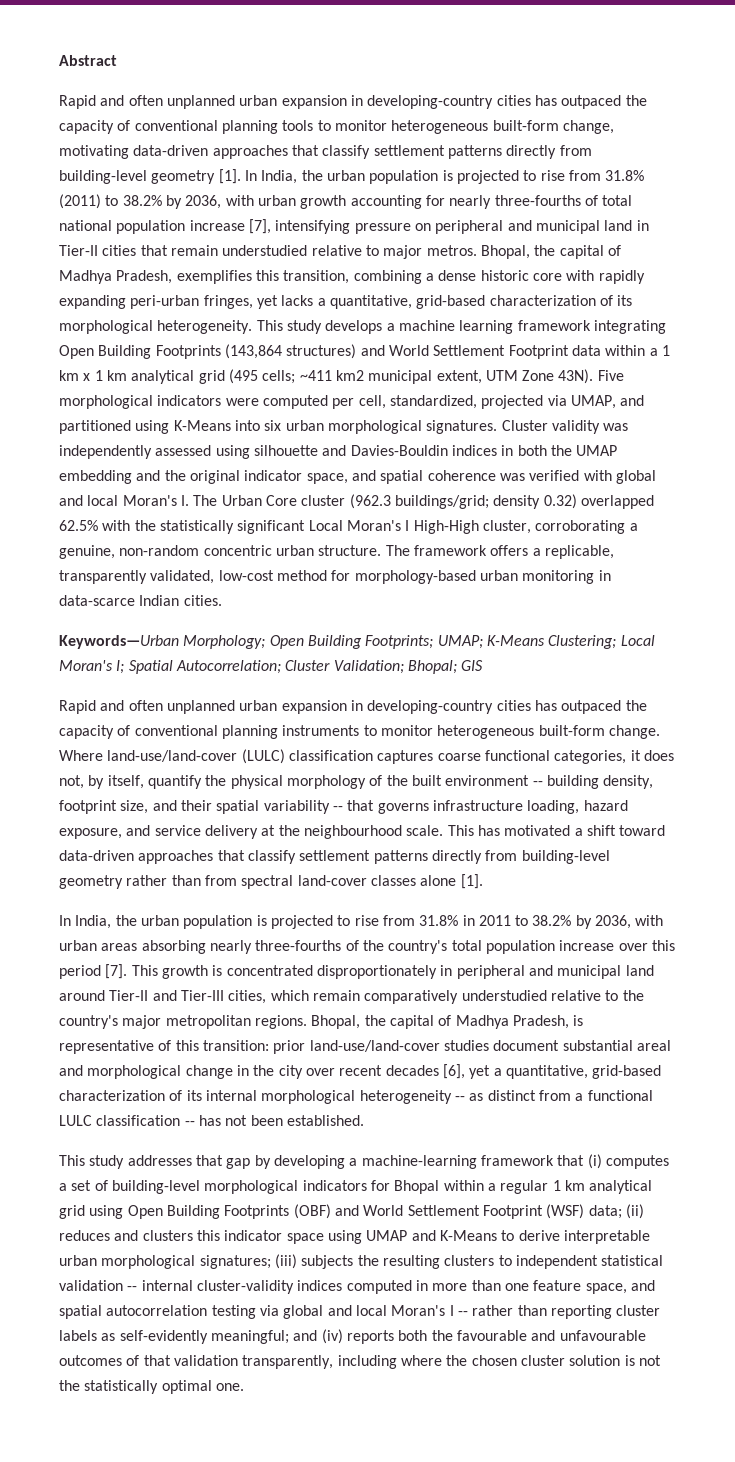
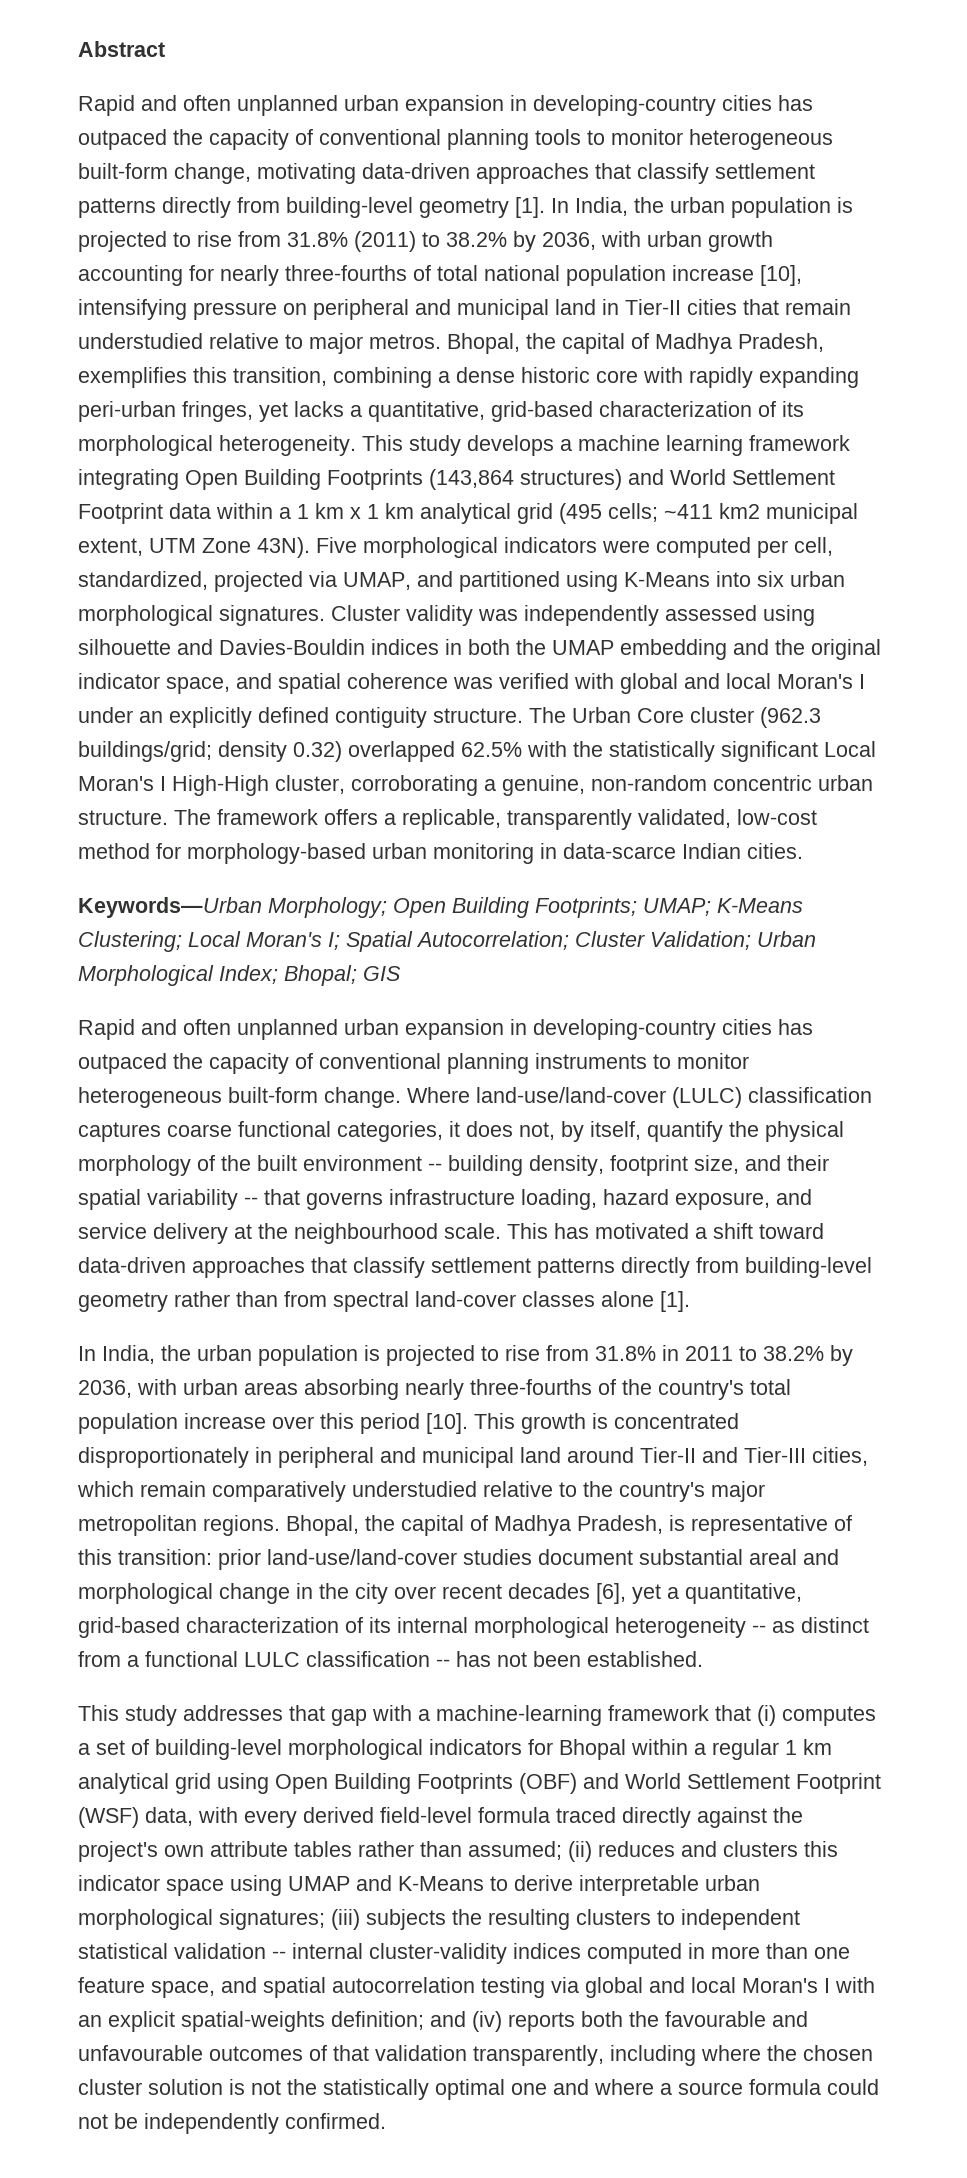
[248,219,271,234] [7], -> [760,265,802,286] [10],
[180,495,189,506] I. -> [859,674,865,689] [78,707,523,728] I under an explicitly defined contiguity structure.
(404, 667) none -> [757,931,816,947] [78,965,278,986] Urban Morphological Index;
[105,964,128,979] [7]. -> [426,1413,468,1434] [10].
[254,1155,345,1169] by developing -> [372,1705,412,1721] with
[588,1205,622,1219] data; -> [145,1807,803,1828] [78,1841,562,1862] data, with every derived field-level formula traced directly against the project's own attribute tables rather than assumed;
[457,1305,661,1319] [59,1330,289,1344] -- rather than reporting cluster labels as self-evidently meaningful; -> [835,1977,875,1993] [78,2011,424,2032] with an explicit spatial-weights definition;
[215,1383,244,1391] one. -> [511,2079,879,2095] [78,2113,386,2134] one and where a source formula could not be independently confirmed.

